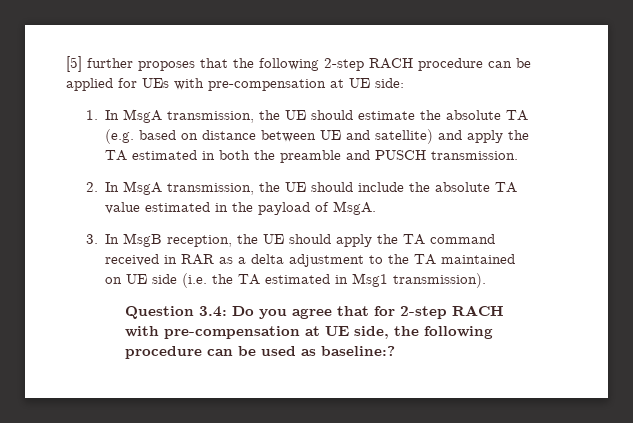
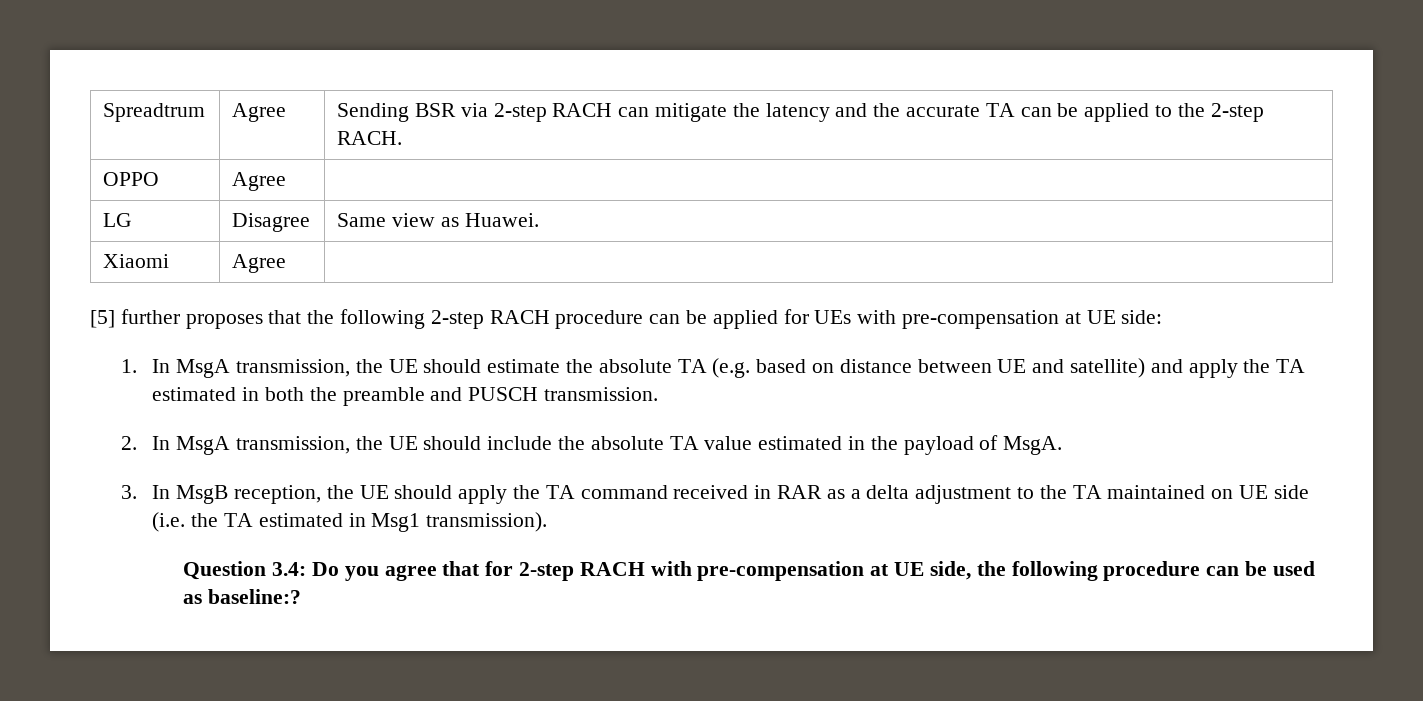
(66, 64) none -> [103,103,206,122] [232,103,287,122] [337,103,1264,122] [337,131,403,145] [103,172,160,186] [232,172,287,191] [103,213,133,227] [232,213,311,232] [337,213,539,227] [103,254,170,268] [232,254,287,273] Spreadtrum | Agree | Sending BSR via 2-step RACH can mitigate the latency and the accurate TA can be applied to the 2-step RACH. // OPPO | Agree | // LG | Disagree | Same view as Huawei. // Xiaomi | Agree | //

